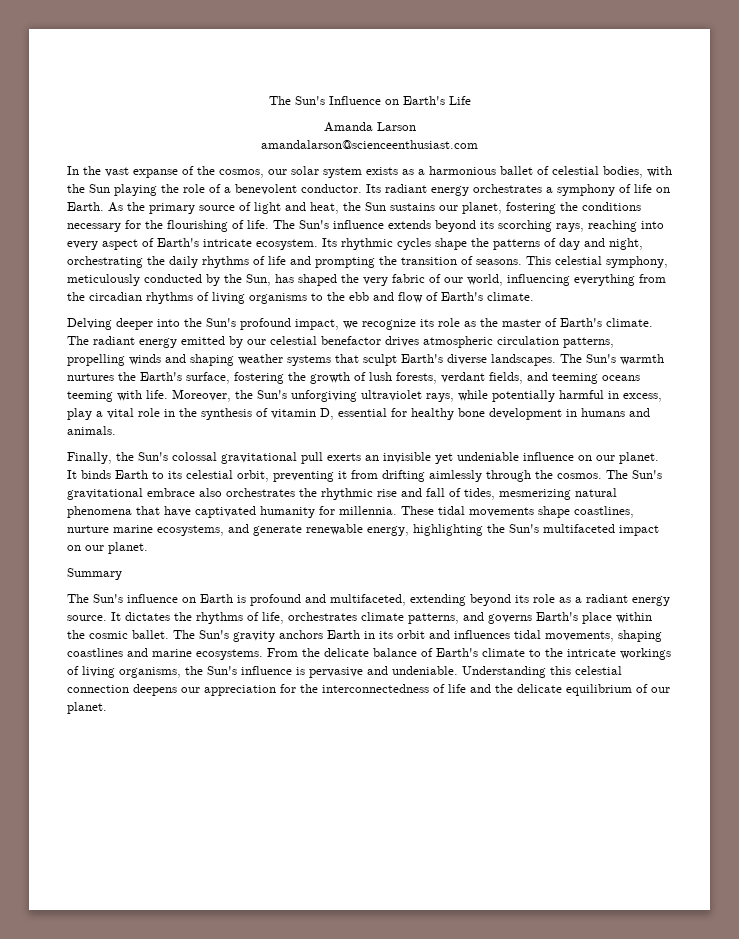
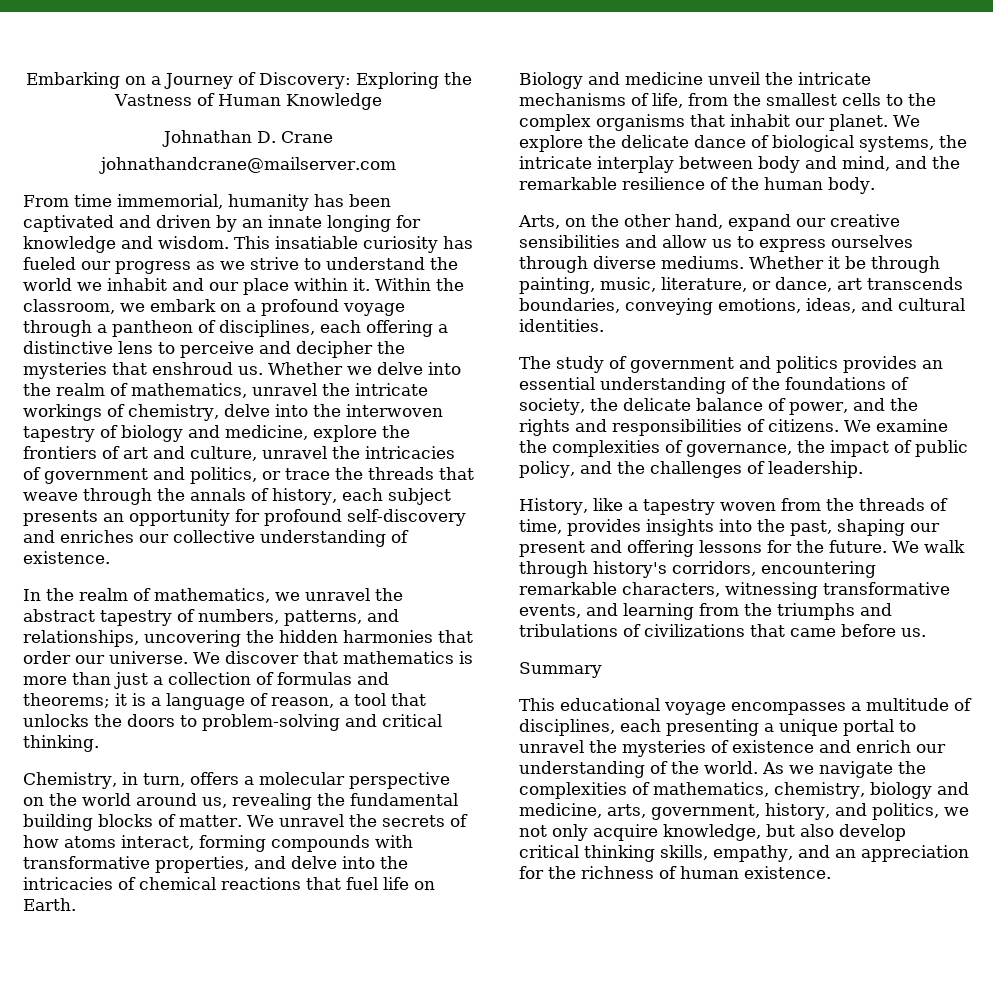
[268,96,471,105] [323,122,416,132] [261,140,478,149] [67,166,672,178] [67,184,670,196] [67,202,641,214] [67,220,664,232] [67,238,643,250] [67,256,668,268] [67,274,666,286] [67,292,534,304] [67,318,653,330] [67,336,614,348] [67,354,664,366] [67,372,640,384] [67,389,662,402] [67,408,650,420] [67,426,116,435] [67,452,659,464] [67,470,662,482] [67,488,617,500] [67,506,634,518] [67,524,659,536] [67,542,148,554] [67,568,122,580] [67,594,670,606] [67,612,652,624] [67,630,662,642] [67,648,671,660] [67,666,622,678] [67,684,670,696] [67,702,107,714] The Sun's Influence on Earth's Life // Amanda Larson // amandalarson@scienceenthusiast.com // In the vast expanse of the cosmos, our solar system exists as a harmonious ballet of celestial bodies, with the Sun playing the role of a benevolent conductor. Its radiant energy orchestrates a symphony of life on Earth. As the primary source of light and heat, the Sun sustains our planet, fostering the conditions necessary for the flourishing of life. The Sun's influence extends beyond its scorching rays, reaching into every aspect of Earth's intricate ecosystem. Its rhythmic cycles shape the patterns of day and night, orchestrating the daily rhythms of life and prompting the transition of seasons. This celestial symphony, meticulously conducted by the Sun, has shaped the very fabric of our world, influencing everything from the circadian rhythms of living organisms to the ebb and flow of Earth's climate. // Delving deeper into the Sun's profound impact, we recognize its role as the master of Earth's climate. The radiant energy emitted by our celestial benefactor drives atmospheric circulation patterns, propelling winds and shaping weather systems that sculpt Earth's diverse landscapes. The Sun's warmth nurtures the Earth's surface, fostering the growth of lush forests, verdant fields, and teeming oceans teeming with life. Moreover, the Sun's unforgiving ultraviolet rays, while potentially harmful in excess, play a vital role in the synthesis of vitamin D, essential for healthy bone development in humans and animals. // Finally, the Sun's colossal gravitational pull exerts an invisible yet undeniable influence on our planet. It binds Earth to its celestial orbit, preventing it from drifting aimlessly through the cosmos. The Sun's gravitational embrace also orchestrates the rhythmic rise and fall of tides, mesmerizing natural phenomena that have captivated humanity for millennia. These tidal movements shape coastlines, nurture marine ecosystems, and generate renewable energy, highlighting the Sun's multifaceted impact on our planet. // Summary // The Sun's influence on Earth is profound and multifaceted, extending beyond its role as a radiant energy source. It dictates the rhythms of life, orchestrates climate patterns, and governs Earth's place within the cosmic ballet. The Sun's gravity anchors Earth in its orbit and influences tidal movements, shaping coastlines and marine ecosystems. From the delicate balance of Earth's climate to the intricate workings of living organisms, the Sun's influence is pervasive and undeniable. Understanding this celestial connection deepens our appreciation for the interconnectedness of life and the delicate equilibrium of our planet. -> [25,72,472,89] [114,93,382,110] [162,130,333,147] [99,157,397,174] [23,194,391,211] [23,215,421,232] [23,236,473,253] [23,257,458,274] [23,278,464,295] [23,299,405,316] [23,320,448,337] [23,341,405,358] [23,362,461,379] [23,383,428,398] [23,404,443,421] [23,425,410,442] [23,446,455,461] [23,467,474,484] [23,488,451,505] [23,509,466,526] [23,530,409,547] [23,551,110,564] [23,588,403,603] [23,609,399,626] [23,630,473,647] [23,651,473,664] [23,672,389,689] [23,693,426,710] [23,714,442,731] [23,735,99,752] [23,772,450,789] [23,793,458,810] [23,814,468,831] [23,835,413,852] [23,856,408,873] [23,877,435,890] [23,898,76,911] [519,72,871,89] [519,93,936,108] [519,114,920,131] [519,135,967,152] [519,156,960,173] [519,177,875,194] [518,214,900,231] [519,235,913,252] [519,256,940,273] [519,277,963,294] [519,298,965,315] [519,319,604,332] [519,356,943,373] [519,377,909,394] [519,398,918,415] [519,419,948,436] [519,440,968,457] [519,461,863,478] [519,498,948,515] [519,519,940,536] [519,540,965,557] [519,561,876,578] [519,582,950,599] [519,603,892,620] [519,624,926,637] [519,662,602,678] [519,698,972,715] [519,719,916,736] [519,740,946,757] [519,761,926,778] [519,782,969,799] [519,803,969,820] [519,824,906,841] [519,845,969,862] [519,866,831,879] Embarking on a Journey of Discovery: Exploring the Vastness of Human Knowledge // Johnathan D. Crane // johnathandcrane@mailserver.com // From time immemorial, humanity has been captivated and driven by an innate longing for knowledge and wisdom. This insatiable curiosity has fueled our progress as we strive to understand the world we inhabit and our place within it. Within the classroom, we embark on a profound voyage through a pantheon of disciplines, each offering a distinctive lens to perceive and decipher the mysteries that enshroud us. Whether we delve into the realm of mathematics, unravel the intricate workings of chemistry, delve into the interwoven tapestry of biology and medicine, explore the frontiers of art and culture, unravel the intricacies of government and politics, or trace the threads that weave through the annals of history, each subject presents an opportunity for profound self-discovery and enriches our collective understanding of existence. // In the realm of mathematics, we unravel the abstract tapestry of numbers, patterns, and relationships, uncovering the hidden harmonies that order our universe. We discover that mathematics is more than just a collection of formulas and theorems; it is a language of reason, a tool that unlocks the doors to problem-solving and critical thinking. // Chemistry, in turn, offers a molecular perspective on the world around us, revealing the fundamental building blocks of matter. We unravel the secrets of how atoms interact, forming compounds with transformative properties, and delve into the intricacies of chemical reactions that fuel life on Earth. // Biology and medicine unveil the intricate mechanisms of life, from the smallest cells to the complex organisms that inhabit our planet. We explore the delicate dance of biological systems, the intricate interplay between body and mind, and the remarkable resilience of the human body. // Arts, on the other hand, expand our creative sensibilities and allow us to express ourselves through diverse mediums. Whether it be through painting, music, literature, or dance, art transcends boundaries, conveying emotions, ideas, and cultural identities. // The study of government and politics provides an essential understanding of the foundations of society, the delicate balance of power, and the rights and responsibilities of citizens. We examine the complexities of governance, the impact of public policy, and the challenges of leadership. // History, like a tapestry woven from the threads of time, provides insights into the past, shaping our present and offering lessons for the future. We walk through history's corridors, encountering remarkable characters, witnessing transformative events, and learning from the triumphs and tribulations of civilizations that came before us. // Summary // This educational voyage encompasses a multitude of disciplines, each presenting a unique portal to unravel the mysteries of existence and enrich our understanding of the world. As we navigate the complexities of mathematics, chemistry, biology and medicine, arts, government, history, and politics, we not only acquire knowledge, but also develop critical thinking skills, empathy, and an appreciation for the richness of human existence.

